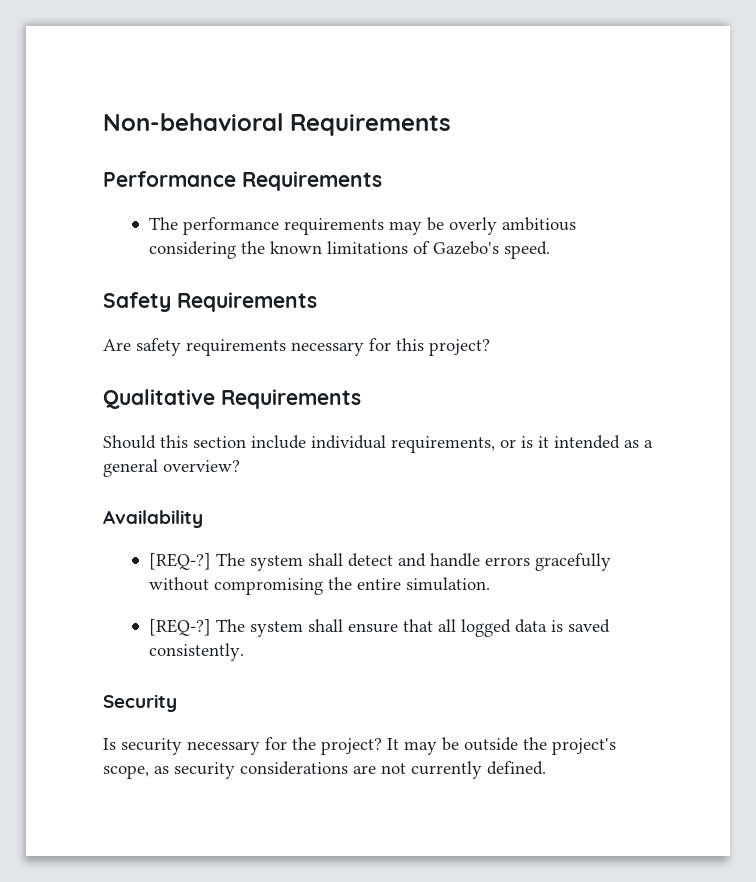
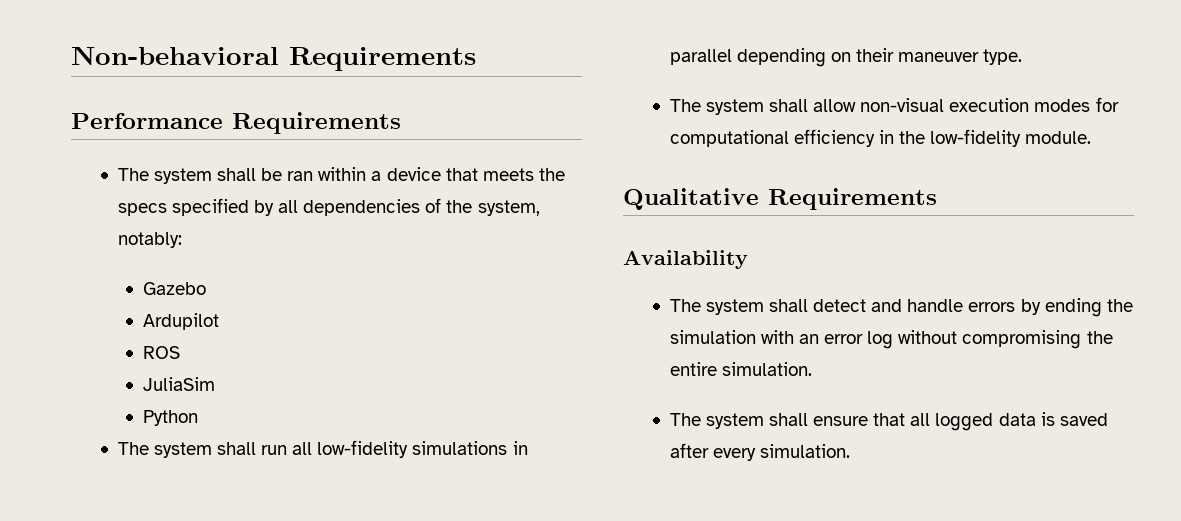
[183,217,577,235] [149,241,551,259] [103,292,317,312] [103,338,490,356] [103,389,361,409] [103,435,653,453] [103,459,240,477] performance requirements may be overly ambitious considering the known limitations of Gazebo's speed. // Safety Requirements // Are safety requirements necessary for this project? // Qualitative Requirements // Should this section include individual requirements, or is it intended as a general overview? -> [153,167,565,184] [117,198,540,216] [117,232,182,248] [143,282,207,295] [143,313,220,330] [143,346,181,359] [143,377,216,391] [143,410,199,426] [117,440,528,458] [669,48,1023,67] [669,97,1119,115] [669,129,1092,147] [623,188,937,210] system shall be ran within a device that meets the specs specified by all dependencies of the system, notably: // Gazebo // Ardupilot // ROS // JuliaSim // Python // The system shall run all low-fidelity simulations in parallel depending on their maneuver type. // The system shall allow non-visual execution modes for computational efficiency in the low-fidelity module. // Qualitative Requirements
[149,553,212,570] [REQ-?] -> (748, 259) none
[535,553,612,571] gracefully -> [1020,298,1133,317] [669,330,894,349] by ending the simulation with an error log
[149,619,212,636] [REQ-?] -> (812, 369) none
[149,643,245,661] [103,694,177,712] [103,737,616,755] [103,761,546,779] consistently. // Security // Is security necessary for the project? It may be outside the project's scope, as security considerations are not currently defined. -> [669,443,850,461] after every simulation.

